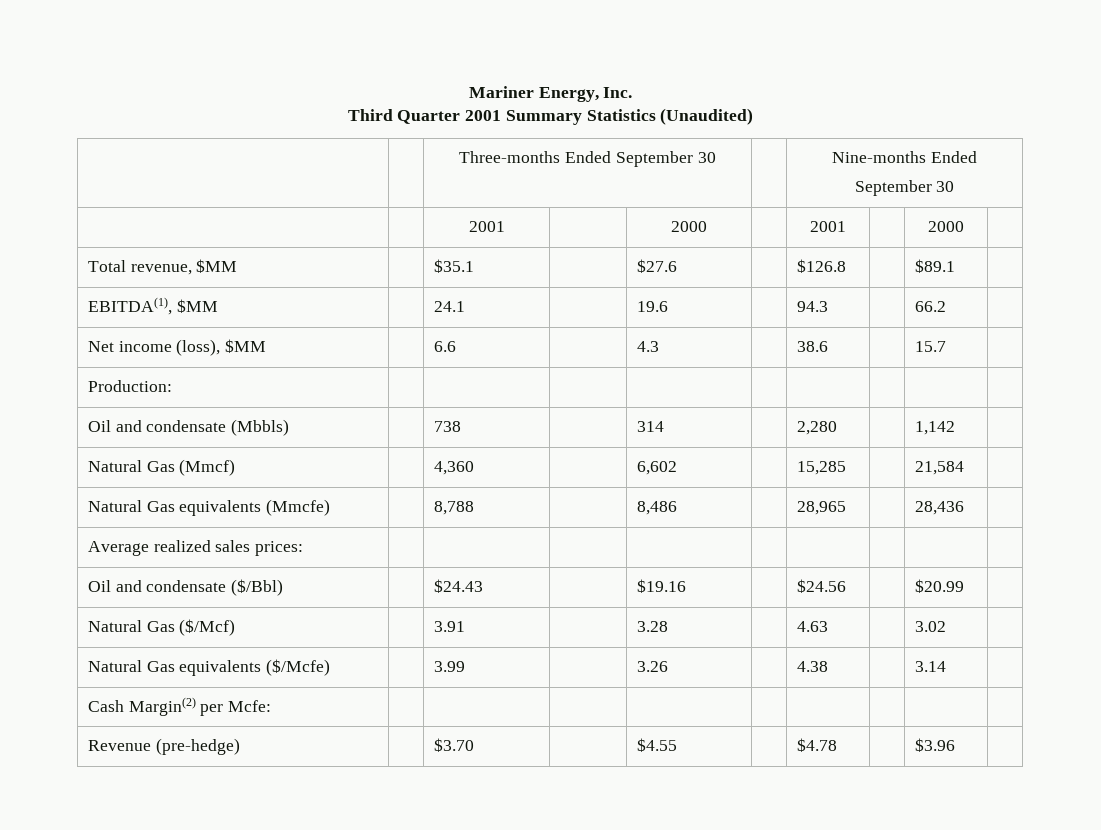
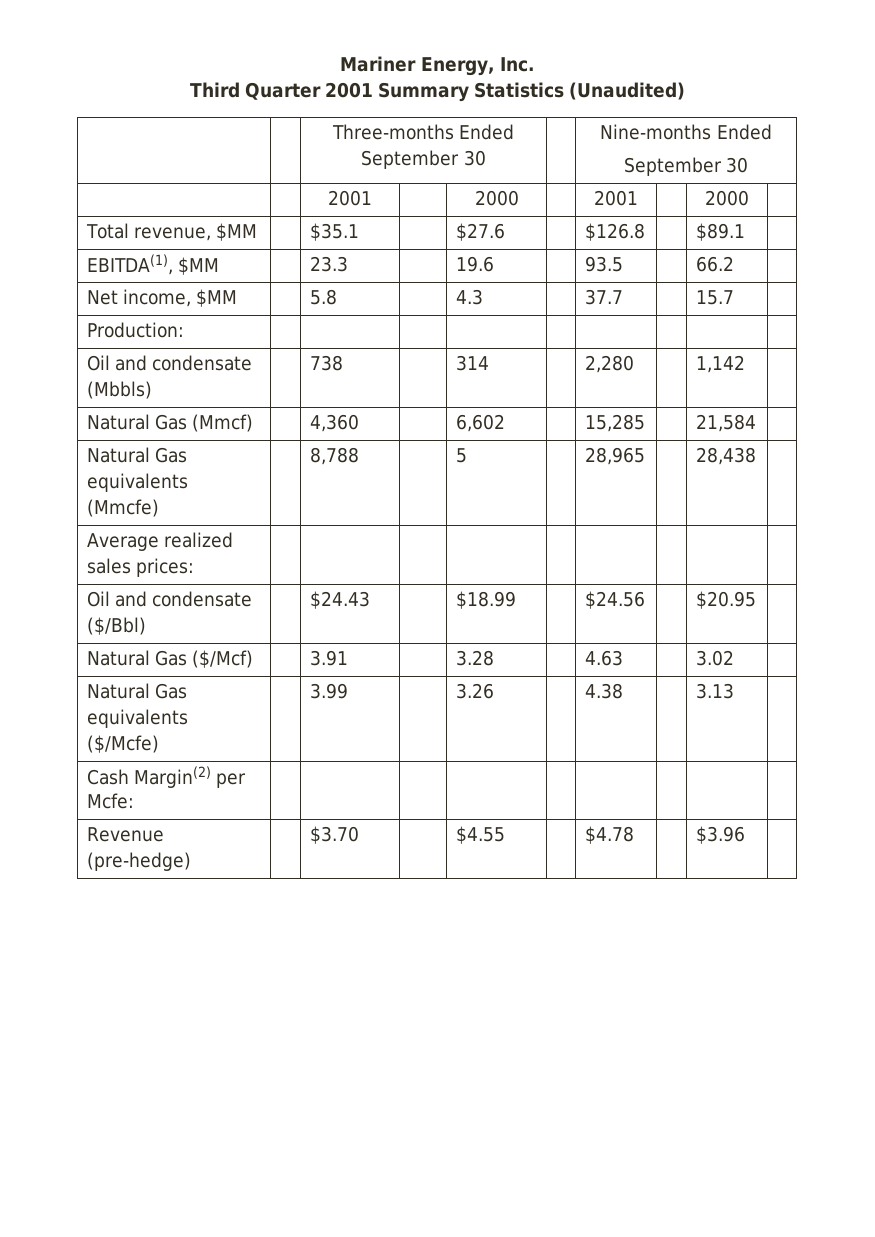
[433,301,465,312] 24.1 -> [310,256,349,272] 23.3
[796,301,828,312] 94.3 -> [585,256,624,272] 93.5
[118,339,266,356] [433,341,456,352] income (loss), $MM | | 6.6 -> [123,289,238,307] [310,289,338,305] income, $MM | | 5.8
[796,341,828,352] 38.6 -> [585,289,624,305] 37.7
[636,501,677,515] 8,486 -> [456,448,468,463] 5
[914,501,964,515] 28,436 -> [696,447,757,465] 28,438
[636,579,686,593] $19.16 -> [456,591,517,609] $18.99
[914,579,964,593] $20.99 -> [696,591,757,609] $20.95
[914,661,946,672] 3.14 -> [696,683,735,699] 3.13

